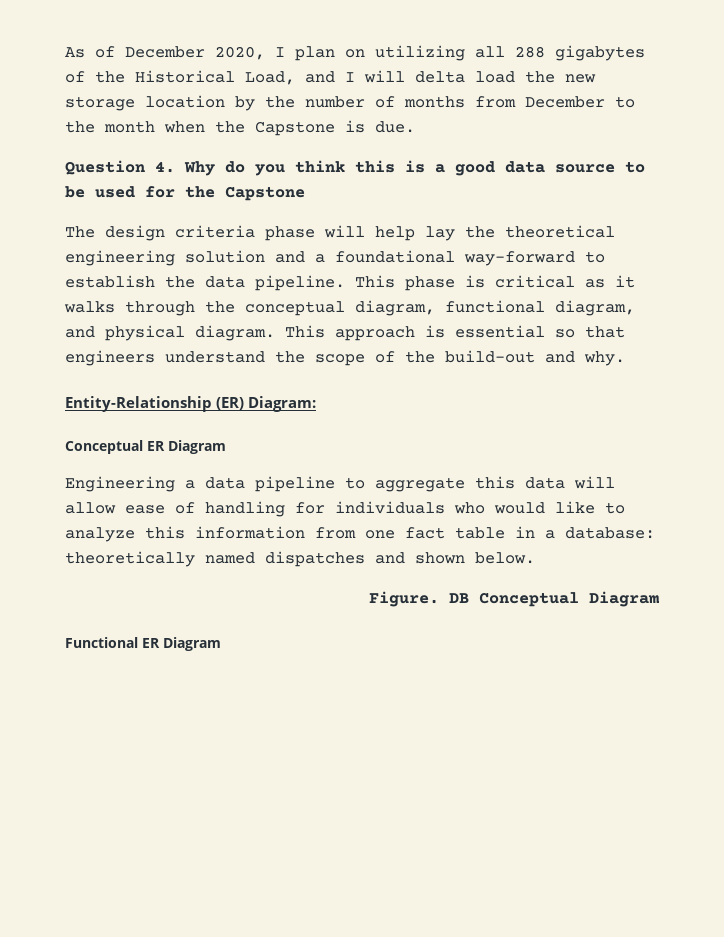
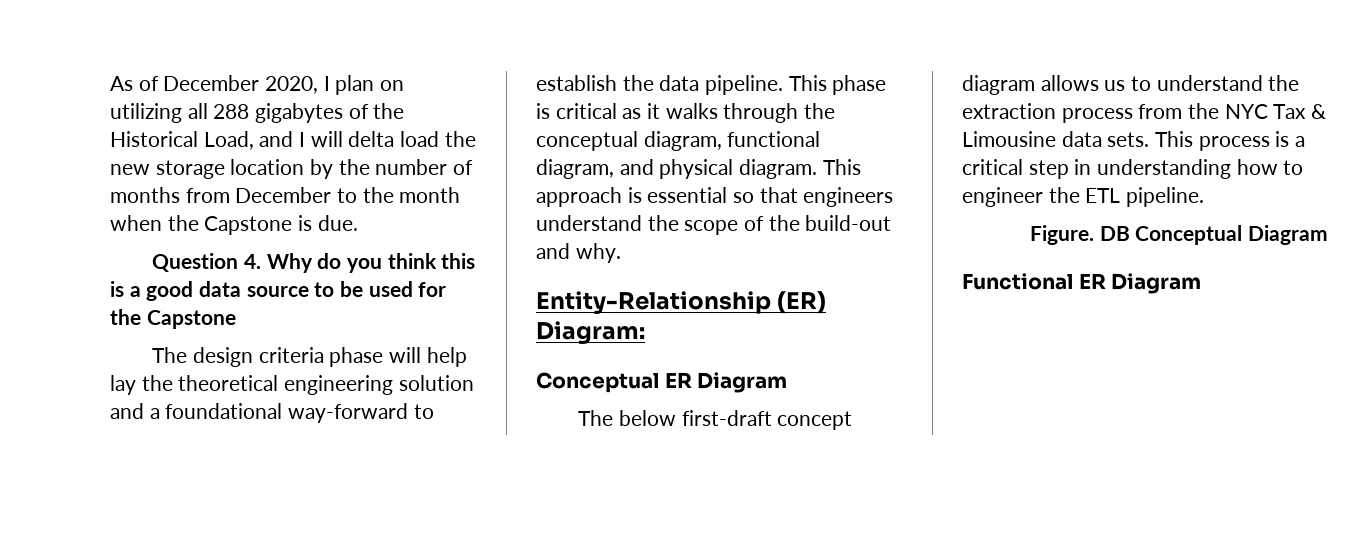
[65,476,615,492] [65,501,625,517] [65,526,655,542] [65,551,535,567] Engineering a data pipeline to aggregate this data will allow ease of handling for individuals who would like to analyze this information from one fact table in a database: theoretically named dispatches and shown below. -> [578,410,853,430] [962,75,1300,95] [962,103,1327,123] [962,131,1306,151] [962,159,1304,179] [962,187,1205,207] The below first-draft concept diagram allows us to understand the extraction process from the NYC Tax & Limousine data sets. This process is a critical step in understanding how to engineer the ETL pipeline.

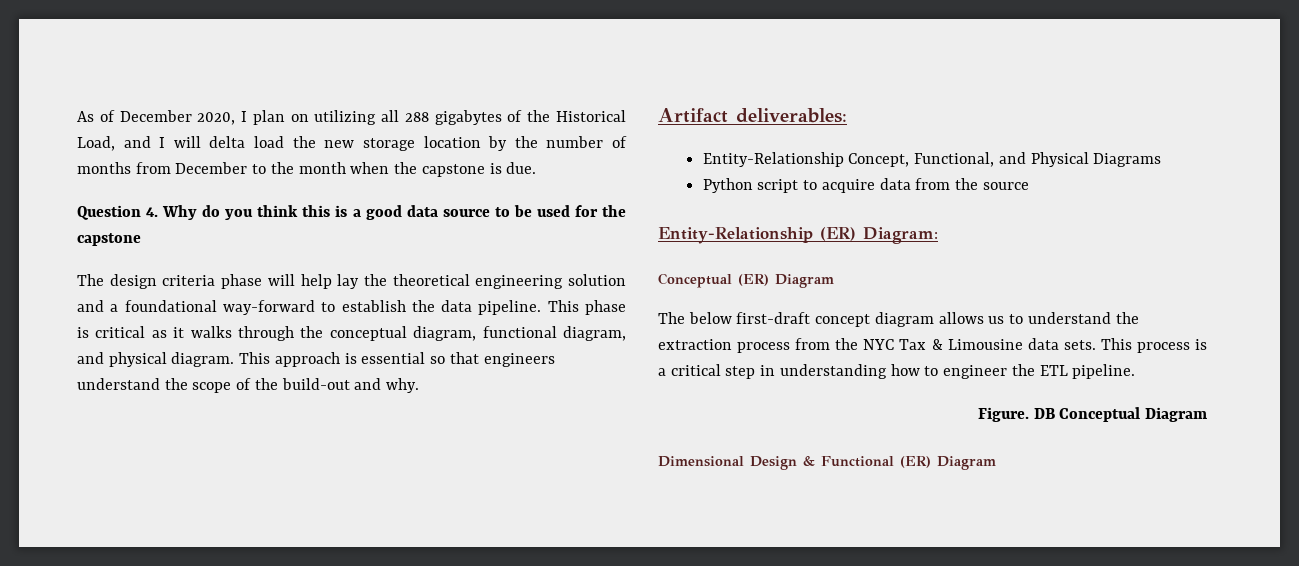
[204,216,293,235] Capstone -> [421,164,485,177] capstone
[146,310,236,329] Capstone -> [77,233,141,246] capstone
(621, 253) none -> [658,108,847,123] [702,152,1162,167] [702,178,1029,193] // Artifact deliverables: // Entity-Relationship Concept, Functional, and Physical Diagrams // Python script to acquire data from the source
[664,372,692,388] ER -> [738,274,769,286] (ER)
[962,273,1106,290] Functional ER -> [658,456,931,470] Dimensional Design & Functional (ER)

